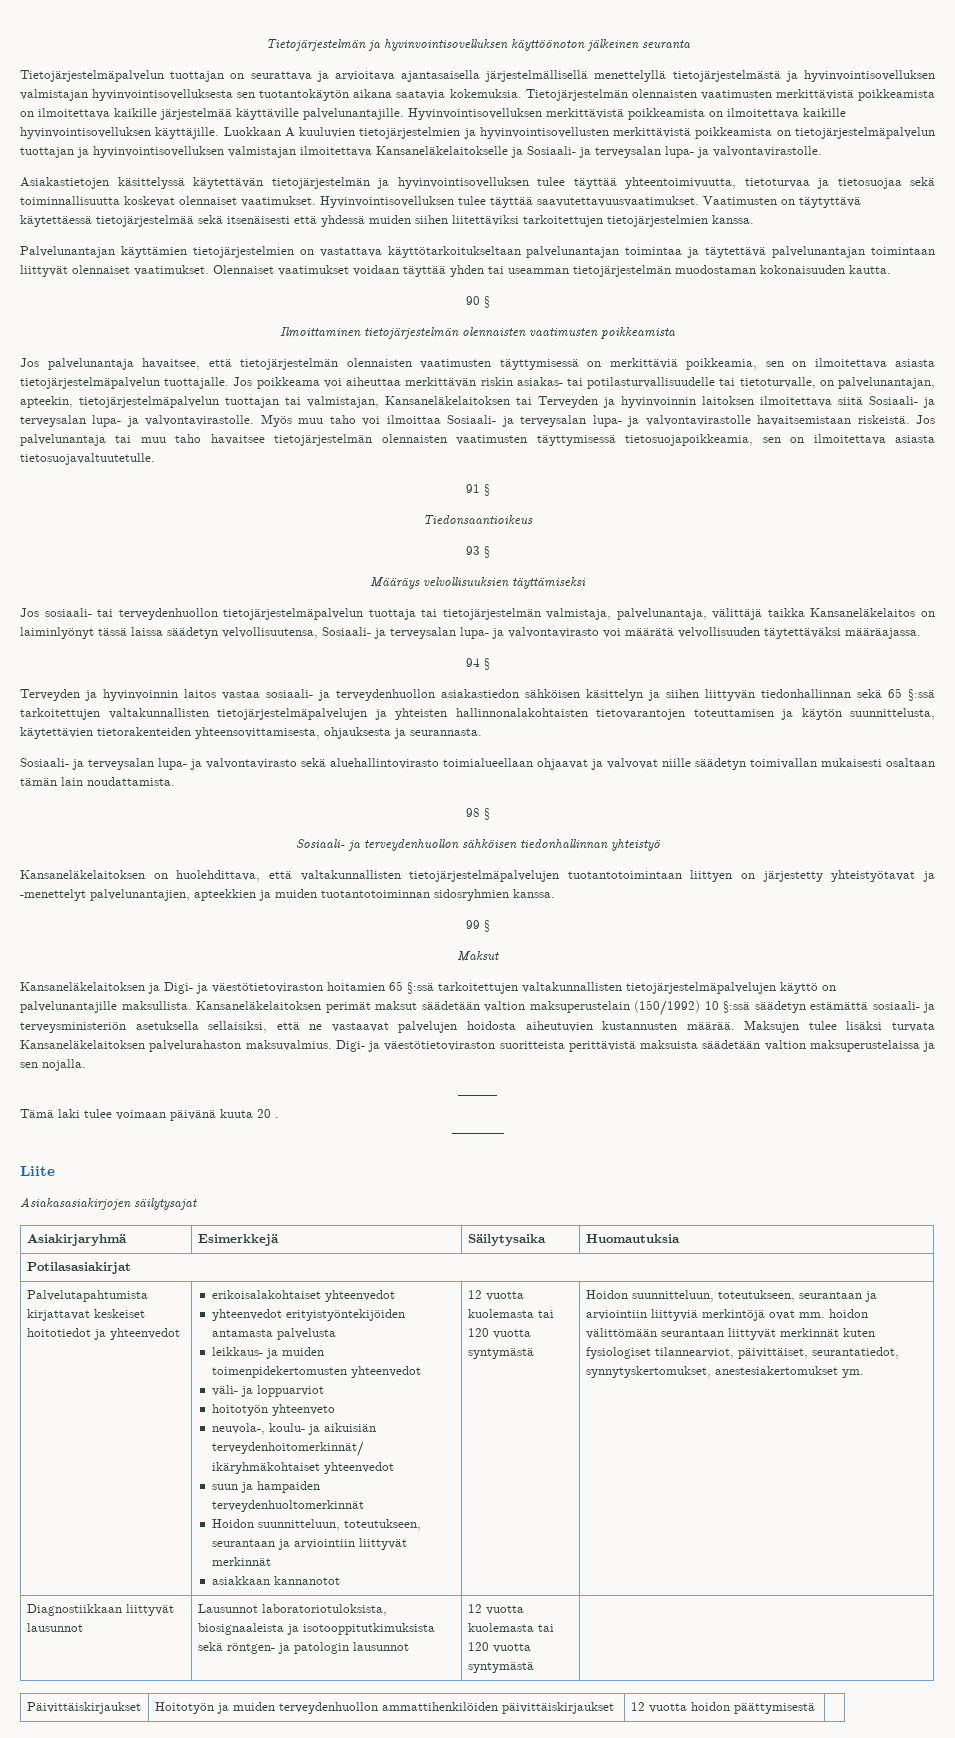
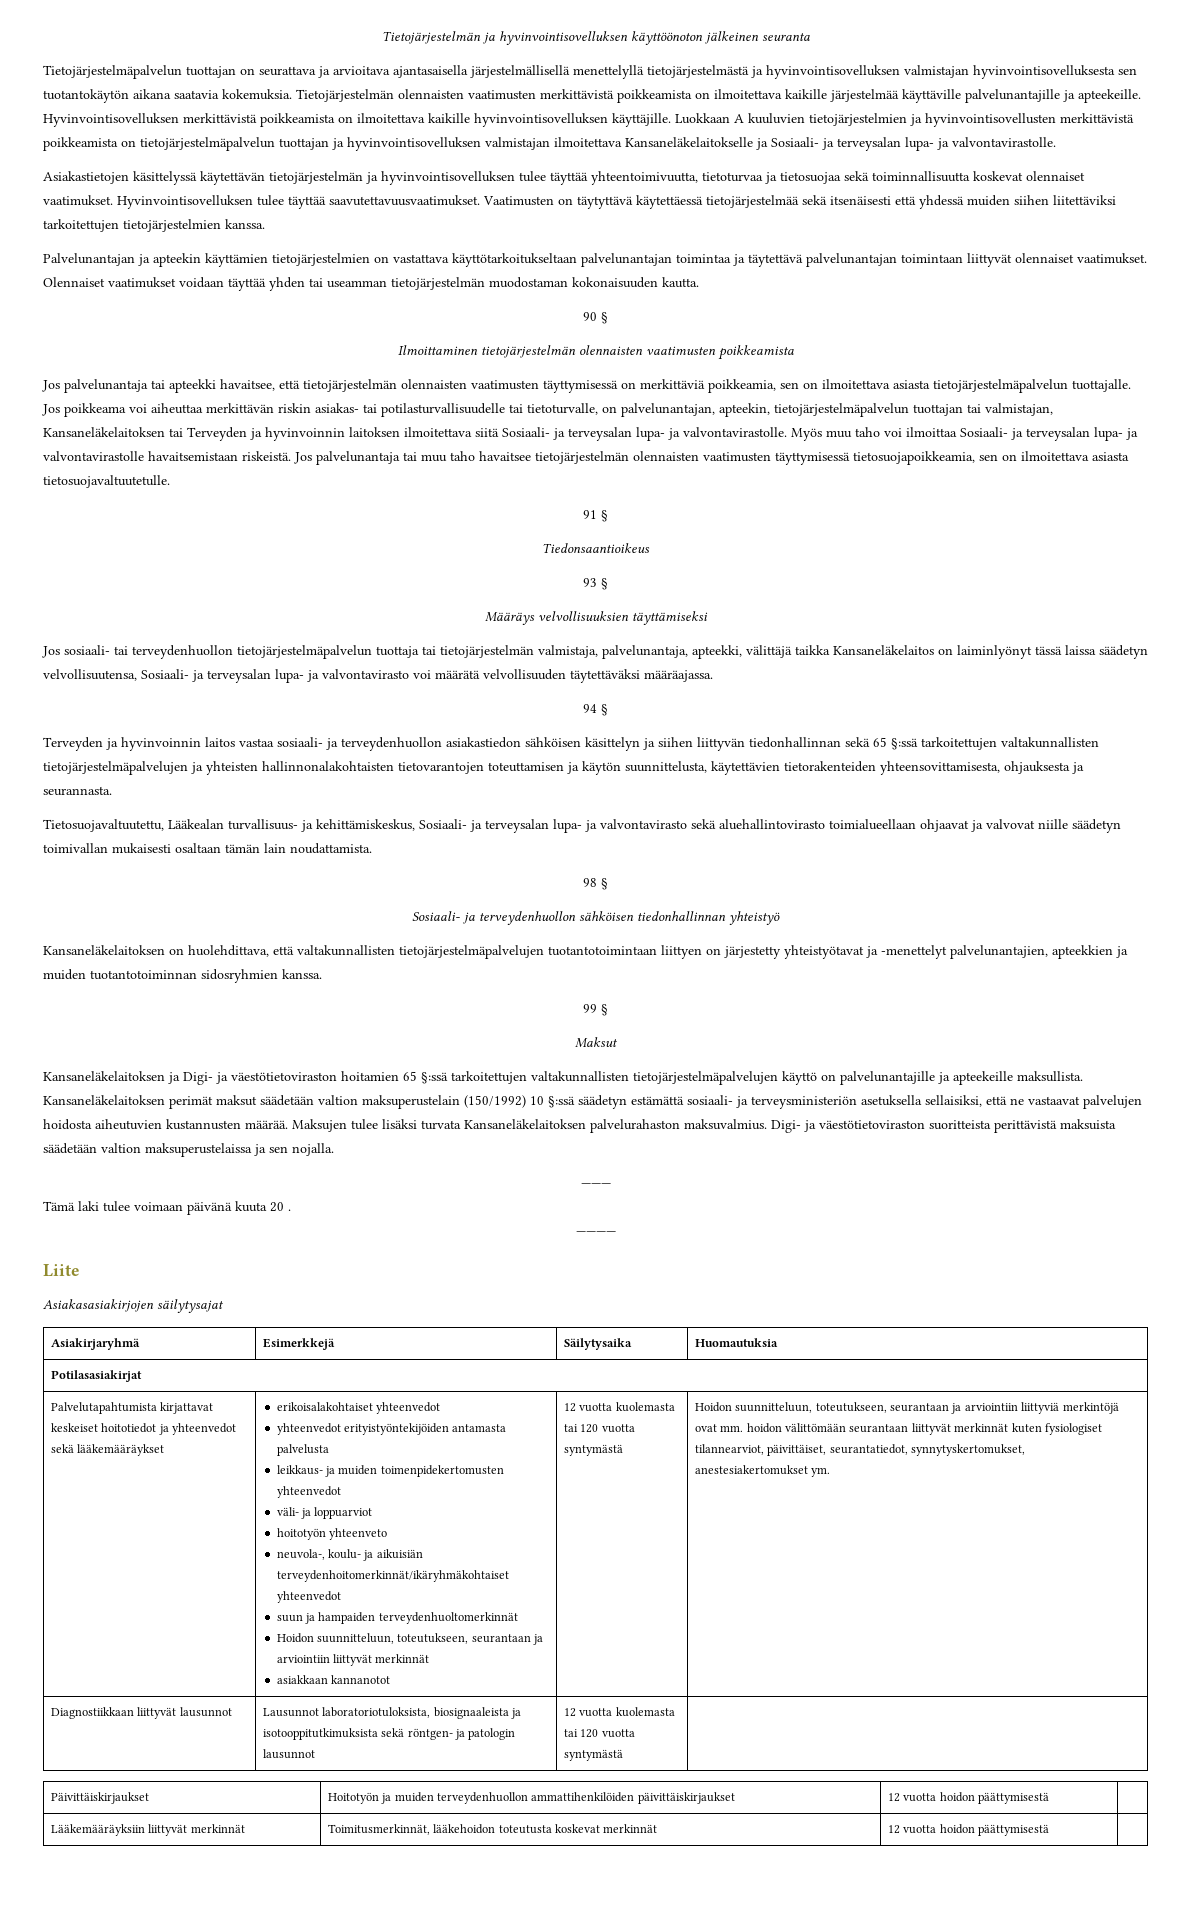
[303,108,404,120] palvelunantajille. -> [965,89,1141,103] palvelunantajille ja apteekeille.
(115, 252) none -> [138,253,201,267] ja apteekin
(134, 364) none -> [151,379,216,393] tai apteekki
(707, 614) none -> [692,645,742,659] apteekki,
(482, 732) none -> [43,819,415,832] Tietosuojavaltuutettu, Lääkealan turvallisuus- ja kehittämiskeskus,
(117, 1007) none -> [938,1071,1013,1085] ja apteekeille
(180, 1334) none -> [50,1444,165,1456] sekä lääkemääräykset
(815, 1708) none -> [50,1824,245,1836] [327,1824,658,1835] [887,1824,1050,1836] // Lääkemääräyksiin liittyvät merkinnät | Toimitusmerkinnät, lääkehoidon toteutusta koskevat merkinnät | 12 vuotta hoidon päättymisestä |

